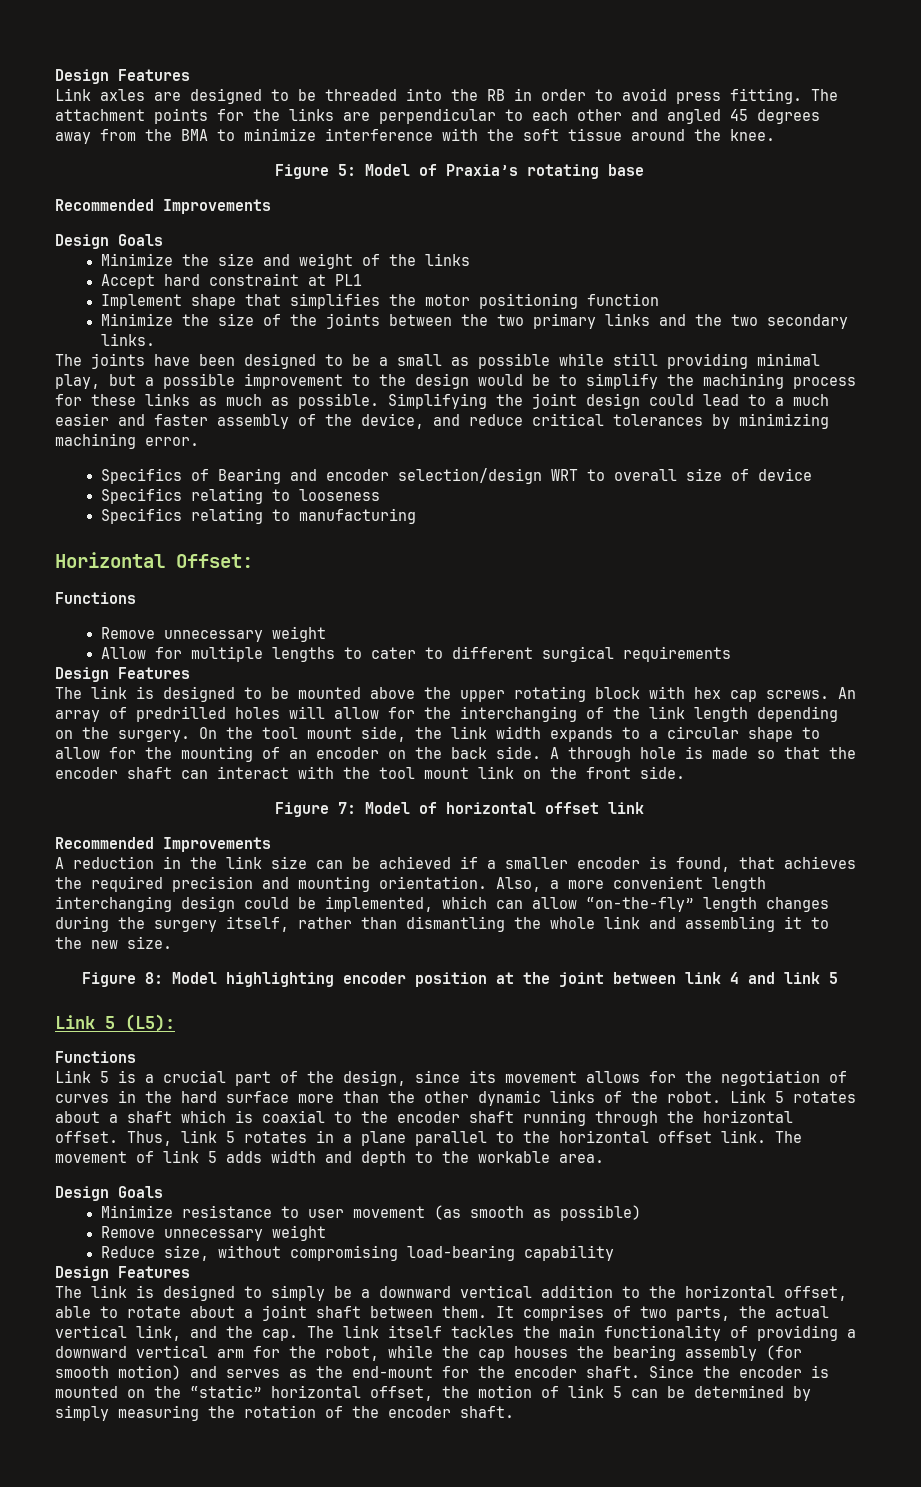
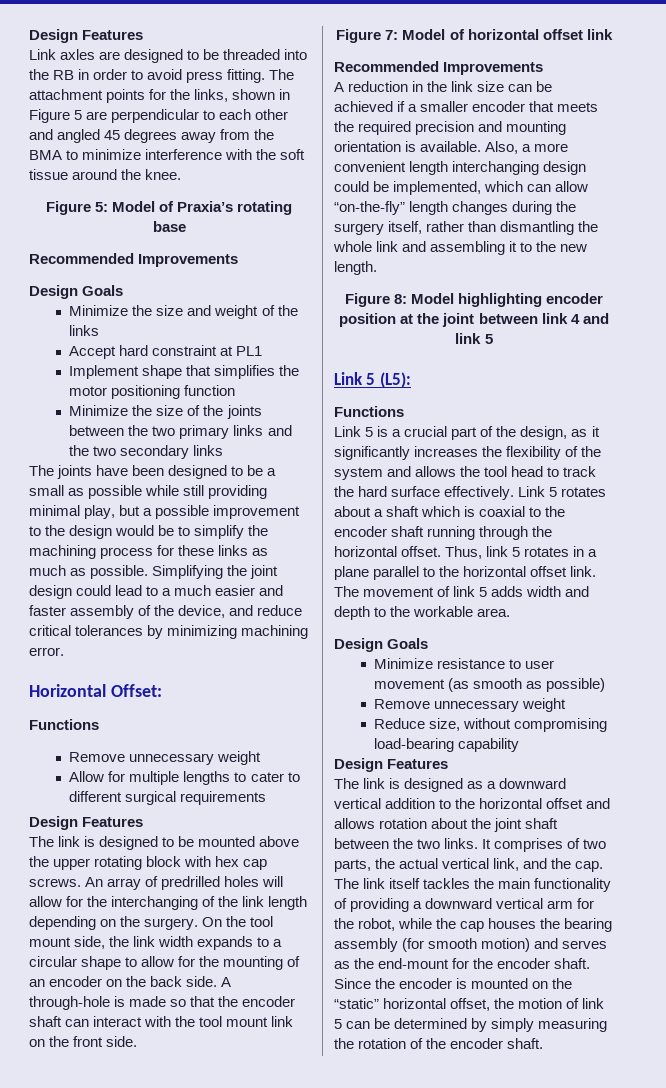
[289,108,334,121] links -> [194,89,291,102] [29,109,83,123] links, shown in Figure 5
[100,333,155,346] links. -> [193,445,224,456] links
[100,468,812,484] [100,488,380,504] [100,508,416,524] // Specifics of Bearing and encoder selection/design WRT to overall size of device // Specifics relating to looseness // Specifics relating to manufacturing -> (64, 651) none
[568,747,676,762] through hole -> [29,996,110,1010] through-hole
[649,856,856,872] is found, that achieves -> [529,101,599,112] that meets
[379,876,487,889] orientation. -> [334,141,482,152] orientation is available.
[127,936,172,949] size. -> [334,261,377,275] length.
[415,1070,847,1086] [55,1090,721,1106] since its movement allows for the negotiation of curves in the hard surface more than the other dynamic links of the robot. -> [571,426,600,437] [334,446,602,460] [334,466,597,480] [334,486,515,500] as it significantly increases the flexibility of the system and allows the tool head to track the hard surface effectively.
[244,1285,352,1301] to simply be -> [467,781,484,789] as
[784,1286,847,1301] [55,1305,487,1321] offset, able to rotate about a joint shaft between them. -> [546,798,611,809] [334,818,559,832] [334,838,479,849] offset and allows rotation about the joint shaft between the two links.

